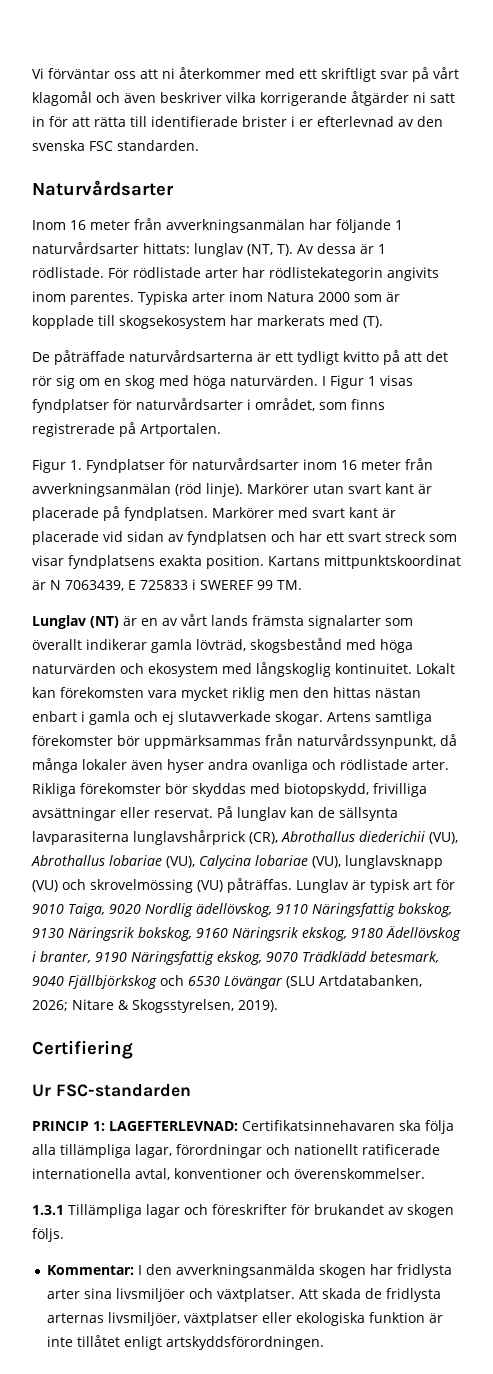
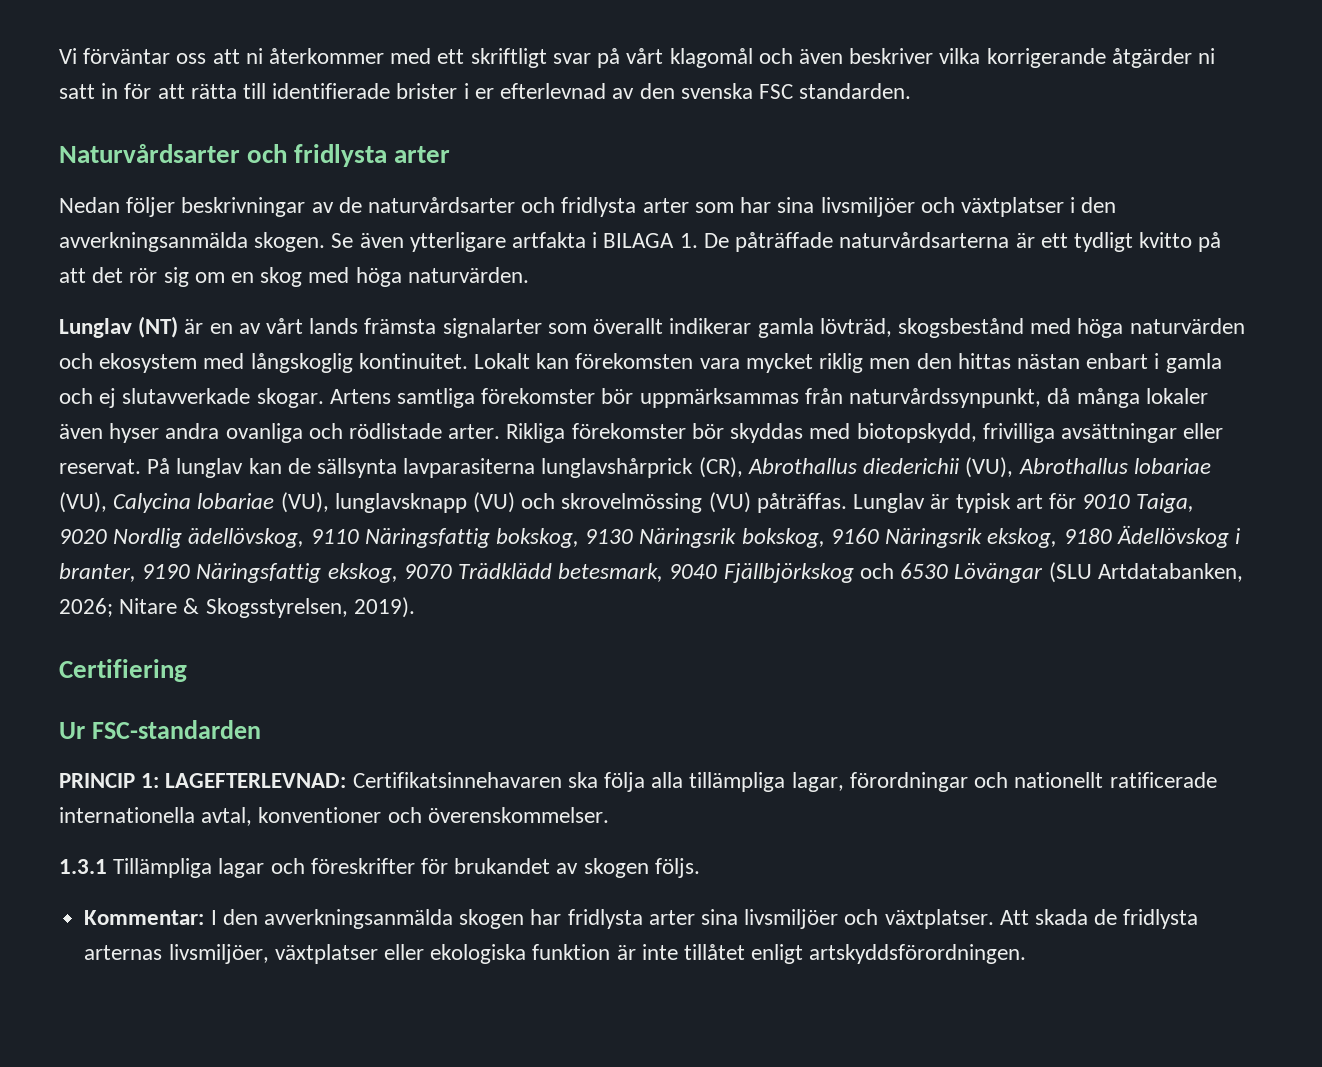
[32,218,403,233] [32,242,386,257] [32,267,439,281] [32,291,400,305] [32,315,383,329] // Inom 16 meter från avverkningsanmälan har följande 1 naturvårdsarter hittats: lunglav (NT, T). Av dessa är 1 rödlistade. För rödlistade arter har rödlistekategorin angivits inom parentes. Typiska arter inom Natura 2000 som är kopplade till skogsekosystem har markerats med (T). // -> [247,144,451,167] [59,197,1117,217] [59,232,698,252] och fridlysta arter // Nedan följer beskrivningar av de naturvårdsarter och fridlysta arter som har sina livsmiljöer och växtplatser i den avverkningsanmälda skogen. Se även ytterligare artfakta i BILAGA 1.
[322,375,413,389] [32,398,385,413] [32,422,221,437] [32,458,433,473] [32,483,432,497] [32,506,396,521] [32,531,457,545] [32,555,461,569] [32,579,302,591] I Figur 1 visas fyndplatser för naturvårdsarter i området, som finns registrerade på Artportalen. // Figur 1. Fyndplatser för naturvårdsarter inom 16 meter från avverkningsanmälan (röd linje). Markörer utan svart kant är placerade på fyndplatsen. Markörer med svart kant är placerade vid sidan av fyndplatsen och har ett svart streck som visar fyndplatsens exakta position. Kartans mittpunktskoordinat är N 7063439, E 725833 i SWEREF 99 TM. -> (529, 275) none

